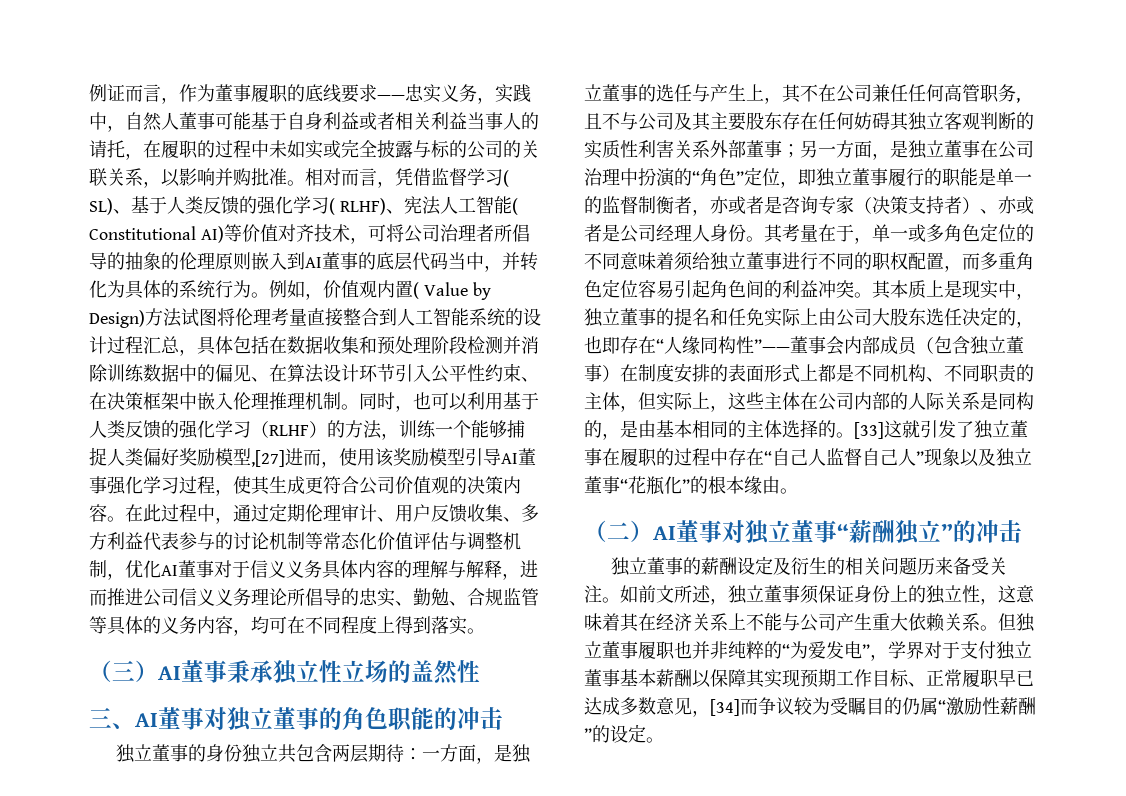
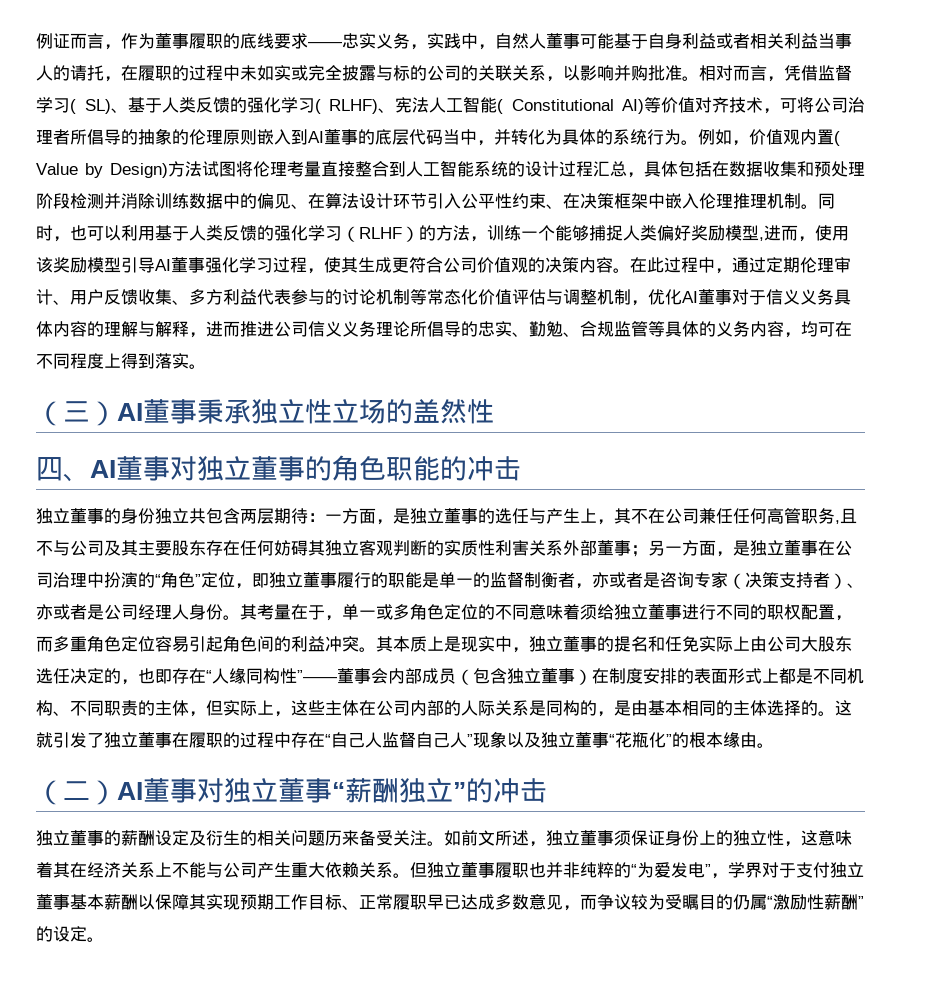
[251,450,285,467] ,[27] -> [759,237,764,241] ,
[89,707,112,728] 三 -> [36,457,63,481] 四
[854,422,884,439] [33] -> (835, 713) none
[710,699,740,716] [34] -> (580, 908) none

